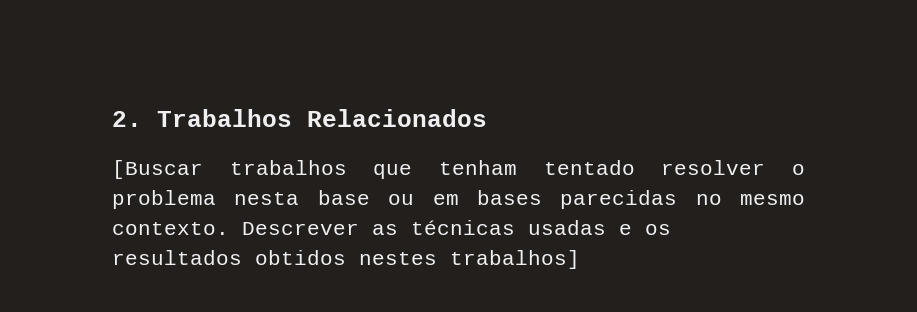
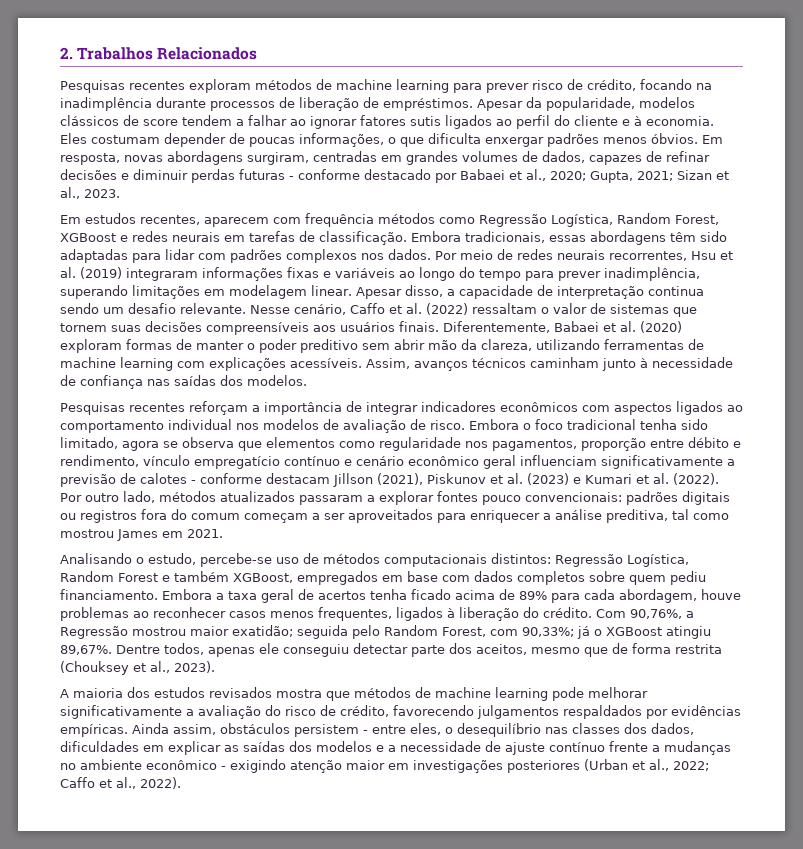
[112,160,805,179] [112,190,805,209] [112,220,671,235] [112,250,580,269] [Buscar trabalhos que tenham tentado resolver o problema nesta base ou em bases parecidas no mesmo contexto. Descrever as técnicas usadas e os resultados obtidos nestes trabalhos] -> [60,79,712,93] [60,97,695,111] [60,115,714,129] [60,133,723,147] [60,151,710,165] [60,169,729,183] [60,187,120,199] [60,213,719,227] [60,231,727,245] [60,249,733,263] [60,267,700,281] [60,285,704,299] [60,303,697,317] [60,321,682,335] [60,339,704,353] [60,357,733,371] [60,375,307,389] [60,401,743,415] [60,419,708,433] [60,437,741,451] [60,455,735,469] [60,473,719,487] [60,491,730,505] [60,509,729,523] [60,529,223,541] [60,553,689,567] [60,571,706,585] [60,589,741,603] [60,607,694,621] [60,625,711,639] [60,643,722,657] [60,661,215,675] [60,687,648,701] [60,705,741,719] [60,723,694,737] [60,741,731,755] [60,759,709,773] [60,777,181,789] Pesquisas recentes exploram métodos de machine learning para prever risco de crédito, focando na inadimplência durante processos de liberação de empréstimos. Apesar da popularidade, modelos clássicos de score tendem a falhar ao ignorar fatores sutis ligados ao perfil do cliente e à economia. Eles costumam depender de poucas informações, o que dificulta enxergar padrões menos óbvios. Em resposta, novas abordagens surgiram, centradas em grandes volumes de dados, capazes de refinar decisões e diminuir perdas futuras - conforme destacado por Babaei et al., 2020; Gupta, 2021; Sizan et al., 2023. // Em estudos recentes, aparecem com frequência métodos como Regressão Logística, Random Forest, XGBoost e redes neurais em tarefas de classificação. Embora tradicionais, essas abordagens têm sido adaptadas para lidar com padrões complexos nos dados. Por meio de redes neurais recorrentes, Hsu et al. (2019) integraram informações fixas e variáveis ao longo do tempo para prever inadimplência, superando limitações em modelagem linear. Apesar disso, a capacidade de interpretação continua sendo um desafio relevante. Nesse cenário, Caffo et al. (2022) ressaltam o valor de sistemas que tornem suas decisões compreensíveis aos usuários finais. Diferentemente, Babaei et al. (2020) exploram formas de manter o poder preditivo sem abrir mão da clareza, utilizando ferramentas de machine learning com explicações acessíveis. Assim, avanços técnicos caminham junto à necessidade de confiança nas saídas dos modelos. // Pesquisas recentes reforçam a importância de integrar indicadores econômicos com aspectos ligados ao comportamento individual nos modelos de avaliação de risco. Embora o foco tradicional tenha sido limitado, agora se observa que elementos como regularidade nos pagamentos, proporção entre débito e rendimento, vínculo empregatício contínuo e cenário econômico geral influenciam significativamente a previsão de calotes - conforme destacam Jillson (2021), Piskunov et al. (2023) e Kumari et al. (2022). Por outro lado, métodos atualizados passaram a explorar fontes pouco convencionais: padrões digitais ou registros fora do comum começam a ser aproveitados para enriquecer a análise preditiva, tal como mostrou James em 2021. // Analisando o estudo, percebe-se uso de métodos computacionais distintos: Regressão Logística, Random Forest e também XGBoost, empregados em base com dados completos sobre quem pediu financiamento. Embora a taxa geral de acertos tenha ficado acima de 89% para cada abordagem, houve problemas ao reconhecer casos menos frequentes, ligados à liberação do crédito. Com 90,76%, a Regressão mostrou maior exatidão; seguida pelo Random Forest, com 90,33%; já o XGBoost atingiu 89,67%. Dentre todos, apenas ele conseguiu detectar parte dos aceitos, mesmo que de forma restrita (Chouksey et al., 2023). // A maioria dos estudos revisados mostra que métodos de machine learning pode melhorar significativamente a avaliação do risco de crédito, favorecendo julgamentos respaldados por evidências empíricas. Ainda assim, obstáculos persistem - entre eles, o desequilíbrio nas classes dos dados, dificuldades em explicar as saídas dos modelos e a necessidade de ajuste contínuo frente a mudanças no ambiente econômico - exigindo atenção maior em investigações posteriores (Urban et al., 2022; Caffo et al., 2022).

